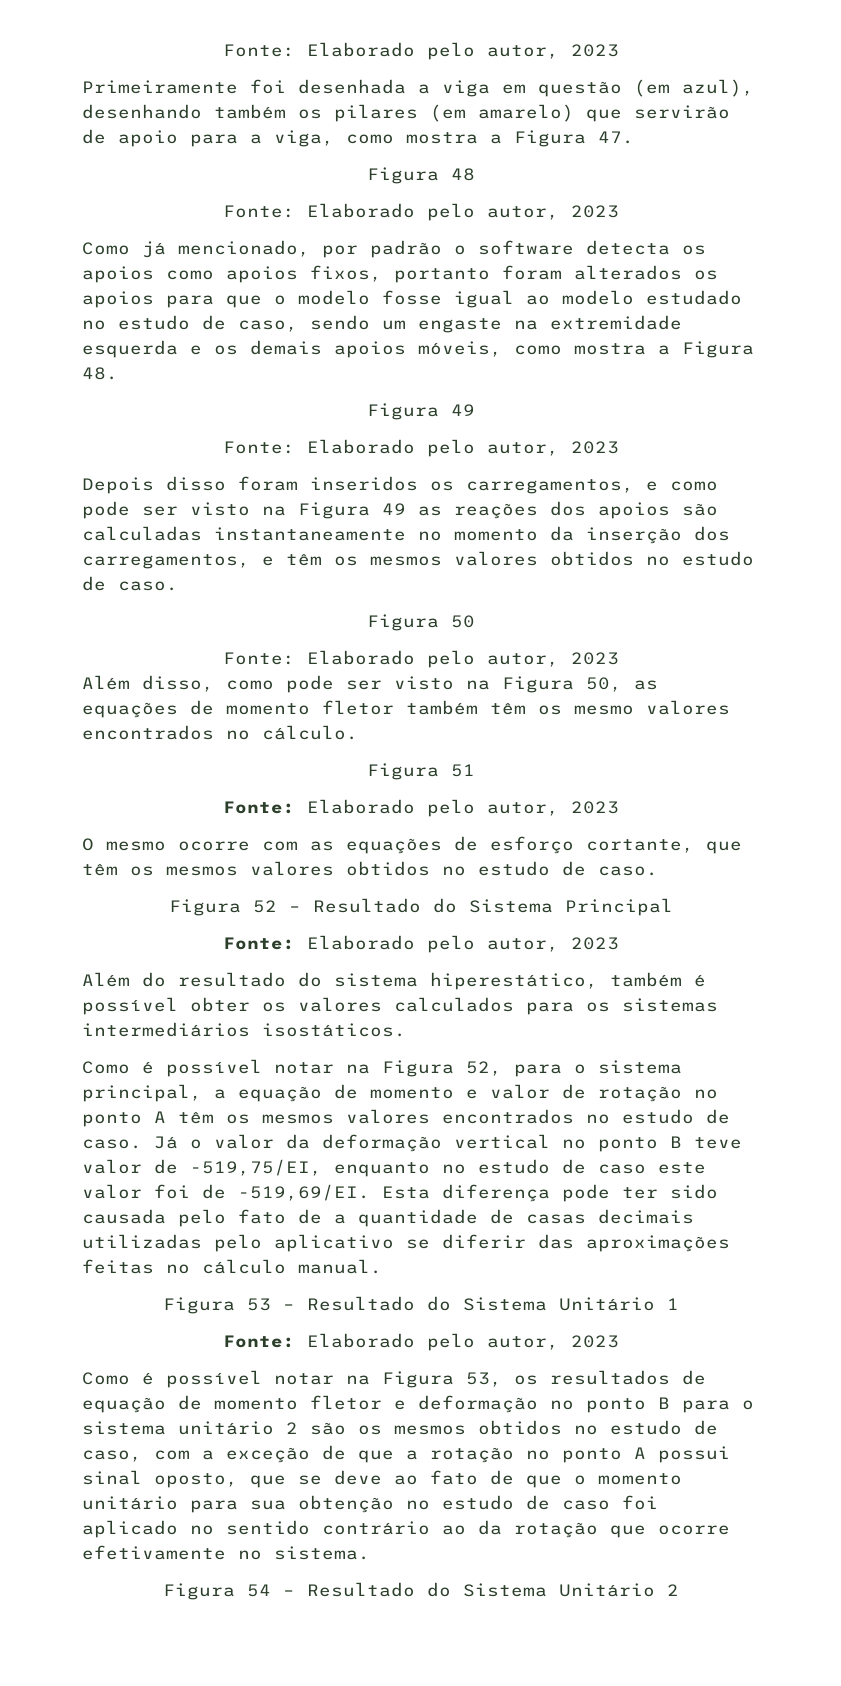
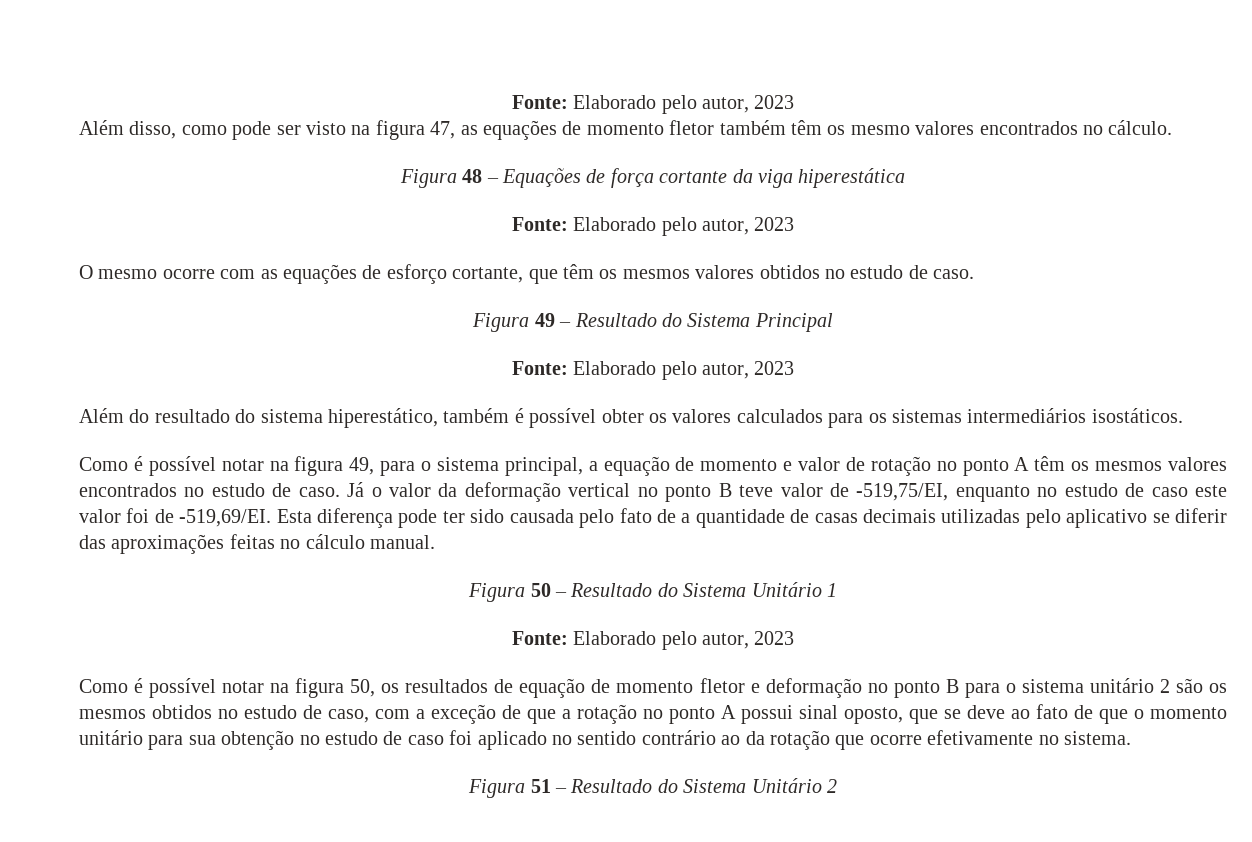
[222,42,619,60] [82,79,754,97] [82,104,730,122] [82,129,634,147] [366,167,475,184] [222,203,619,221] [82,240,706,258] [82,265,718,283] [82,290,742,308] [82,315,682,333] [82,340,754,358] [82,367,118,380] [366,403,475,420] [222,439,619,457] [82,476,718,494] [82,501,718,519] [82,526,730,544] [82,551,754,569] [82,576,178,591] [366,614,475,631] [222,650,619,668] Fonte: Elaborado pelo autor, 2023 // Primeiramente foi desenhada a viga em questão (em azul), desenhando também os pilares (em amarelo) que servirão de apoio para a viga, como mostra a Figura 47. // Figura 48 // Fonte: Elaborado pelo autor, 2023 // Como já mencionado, por padrão o software detecta os apoios como apoios fixos, portanto foram alterados os apoios para que o modelo fosse igual ao modelo estudado no estudo de caso, sendo um engaste na extremidade esquerda e os demais apoios móveis, como mostra a Figura 48. // Figura 49 // Fonte: Elaborado pelo autor, 2023 // Depois disso foram inseridos os carregamentos, e como pode ser visto na Figura 49 as reações dos apoios são calculadas instantaneamente no momento da inserção dos carregamentos, e têm os mesmos valores obtidos no estudo de caso. // Figura 50 // Fonte: Elaborado pelo autor, 2023 -> [511,95,795,114] Fonte: Elaborado pelo autor, 2023
[502,676,622,693] Figura 50, -> [375,120,456,140] figura 47,
[450,764,475,777] 51 -> [462,168,906,188] 48 – Equações de força cortante da viga hiperestática
[252,900,277,913] 52 -> [534,313,555,327] 49
[382,1060,502,1077] Figura 52, -> [294,456,375,476] figura 49,
[246,1298,271,1311] 53 -> [530,583,551,597] 50
[382,1371,502,1388] Figura 53, -> [295,678,376,698] figura 50,
[246,1584,271,1597] 54 -> [530,779,551,793] 51

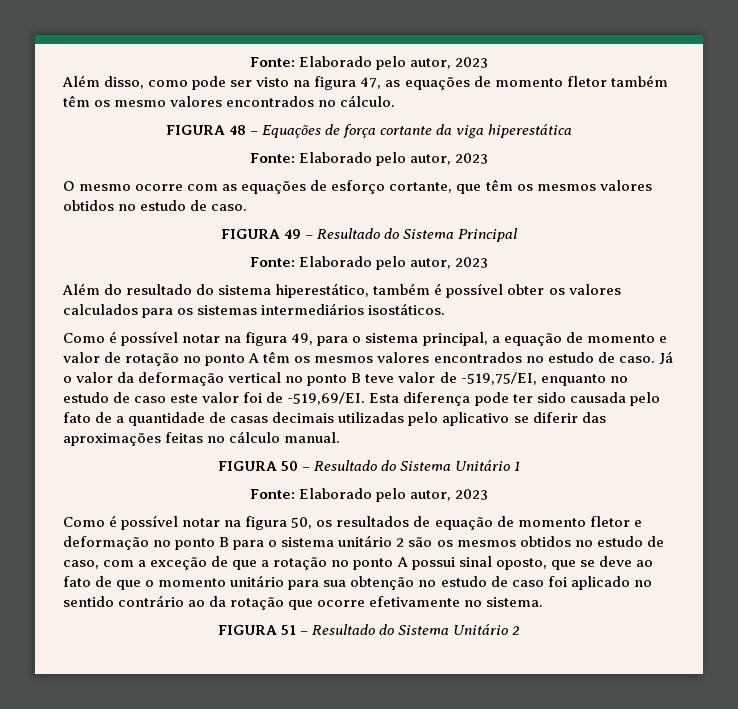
[399,169,457,188] Figura -> [165,125,225,135] FIGURA
[472,313,530,332] Figura -> [220,229,280,239] FIGURA
[468,583,526,602] Figura -> [217,461,277,471] FIGURA
[468,779,526,798] Figura -> [217,625,277,635] FIGURA

